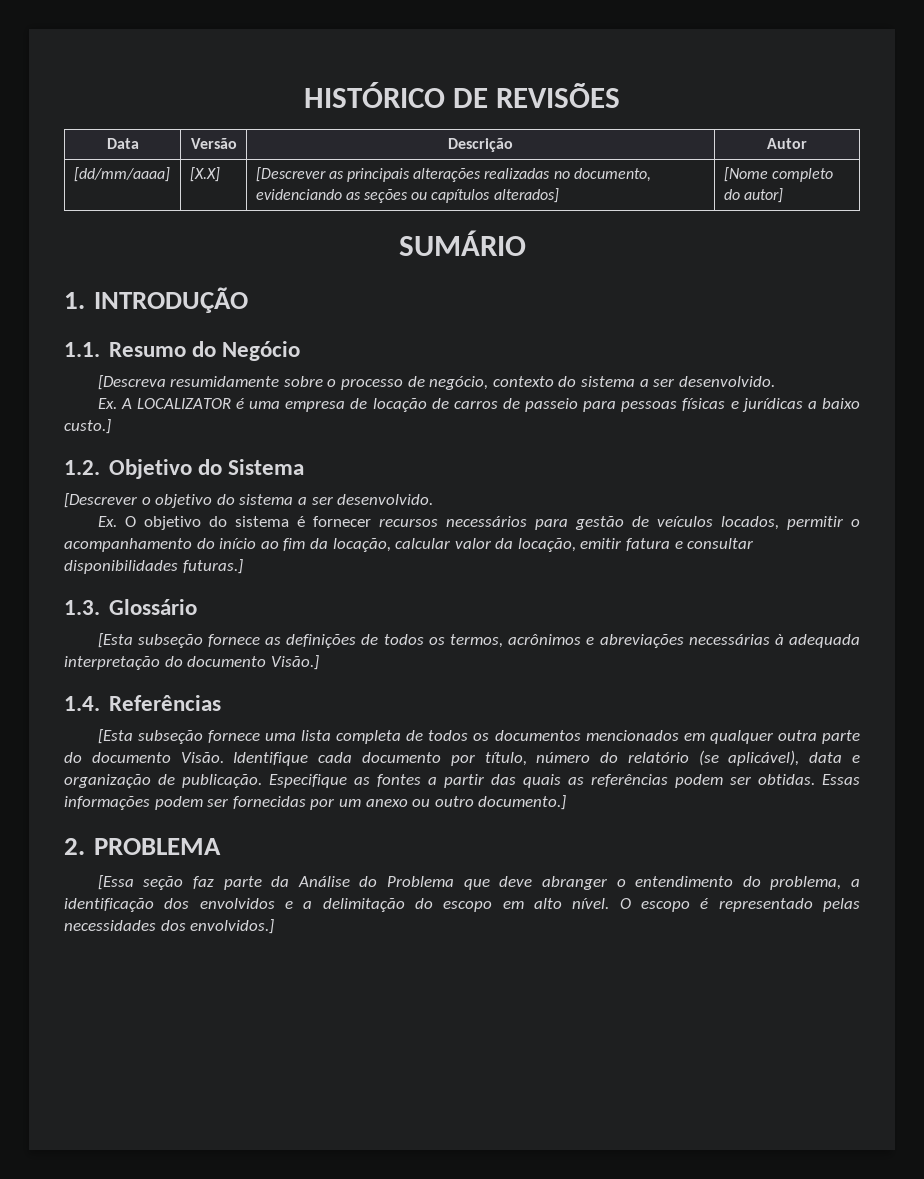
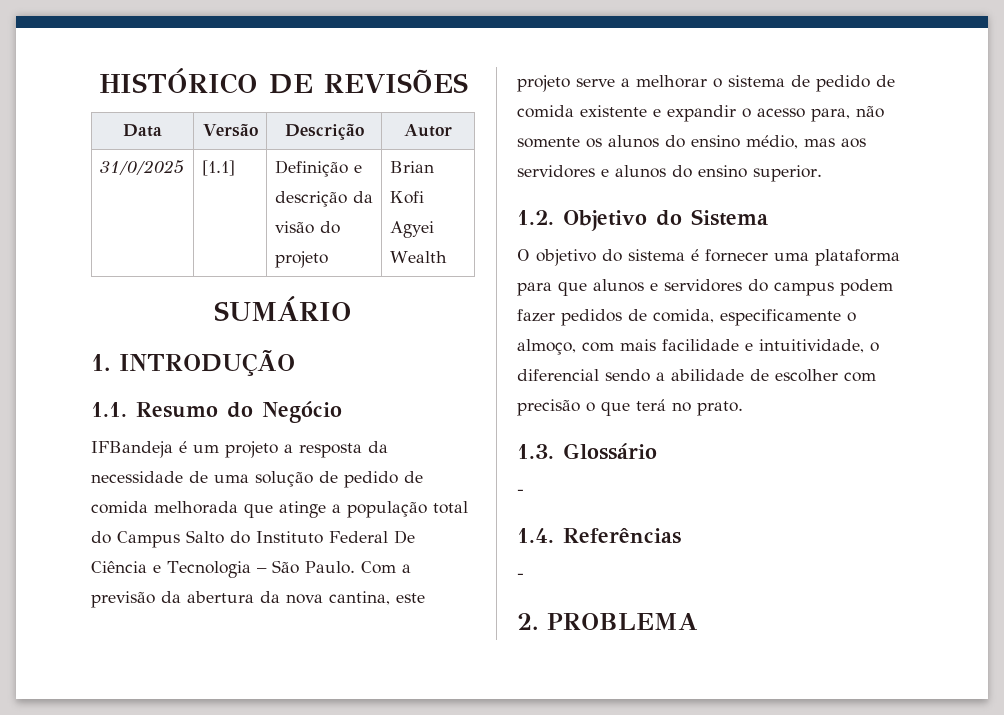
[73,167,170,182] [189,167,220,182] [255,167,651,182] [255,188,559,203] [723,167,833,182] [723,188,783,203] [dd/mm/aaaa] | [X.X] | [Descrever as principais alterações realizadas no documento, evidenciando as seções ou capítulos alterados] | [Nome completo do autor] -> [99,160,184,175] [201,160,235,176] [274,160,362,177] [274,191,373,207] [274,221,340,234] [274,251,328,268] [389,161,434,173] [389,191,424,204] [389,221,434,238] [389,251,447,263] 31/0/2025 | [1.1] | Definição e descrição da visão do projeto | Brian Kofi Agyei Wealth
[97,375,775,390] [97,398,861,412] [64,419,111,434] [64,459,304,479] [64,493,434,508] [97,516,117,527] [Descreva resumidamente sobre o processo de negócio, contexto do sistema a ser desenvolvido. // Ex. A LOCALIZATOR é uma empresa de locação de carros de passeio para pessoas físicas e jurídicas a baixo custo.] // 1.2. Objetivo do Sistema // [Descrever o objetivo do sistema a ser desenvolvido. // Ex. -> [91,441,388,458] [91,471,423,488] [91,501,468,518] [91,530,415,548] [91,560,411,578] [91,591,425,608] [517,75,895,92] [517,105,884,122] [517,135,866,149] [517,165,822,182] [517,209,768,231] IFBandeja é um projeto a resposta da necessidade de uma solução de pedido de comida melhorada que atinge a população total do Campus Salto do Instituto Federal De Ciência e Tecnologia – São Paulo. Com a previsão da abertura da nova cantina, este projeto serve a melhorar o sistema de pedido de comida existente e expandir o acesso para, não somente os alunos do ensino médio, mas aos servidores e alunos do ensino superior. // 1.2. Objetivo do Sistema //
[378,516,860,530] [64,538,754,552] [64,559,243,574] [64,599,197,615] [97,633,861,648] [64,655,319,670] [64,695,221,711] [97,729,861,744] [64,750,861,766] [64,774,860,788] [64,795,567,810] [64,838,221,855] [97,875,860,890] [64,898,861,912] [64,919,275,934] recursos necessários para gestão de veículos locados, permitir o acompanhamento do início ao fim da locação, calcular valor da locação, emitir fatura e consultar disponibilidades futuras.] // 1.3. Glossário // [Esta subseção fornece as definições de todos os termos, acrônimos e abreviações necessárias à adequada interpretação do documento Visão.] // 1.4. Referências // [Esta subseção fornece uma lista completa de todos os documentos mencionados em qualquer outra parte do documento Visão. Identifique cada documento por título, número do relatório (se aplicável), data e organização de publicação. Especifique as fontes a partir das quais as referências podem ser obtidas. Essas informações podem ser fornecidas por um anexo ou outro documento.] // 2. PROBLEMA // [Essa seção faz parte da Análise do Problema que deve abranger o entendimento do problema, a identificação dos envolvidos e a delimitação do escopo em alto nível. O escopo é representado pelas necessidades dos envolvidos.] -> [774,249,900,266] [517,279,893,296] [517,309,856,326] [517,339,879,355] [517,369,876,382] [517,399,743,416] [517,443,657,460] [517,489,524,495] [517,528,681,544] [517,573,524,579] [517,613,698,630] uma plataforma para que alunos e servidores do campus podem fazer pedidos de comida, especificamente o almoço, com mais facilidade e intuitividade, o diferencial sendo a abilidade de escolher com precisão o que terá no prato. // 1.3. Glossário // - // 1.4. Referências // - // 2. PROBLEMA

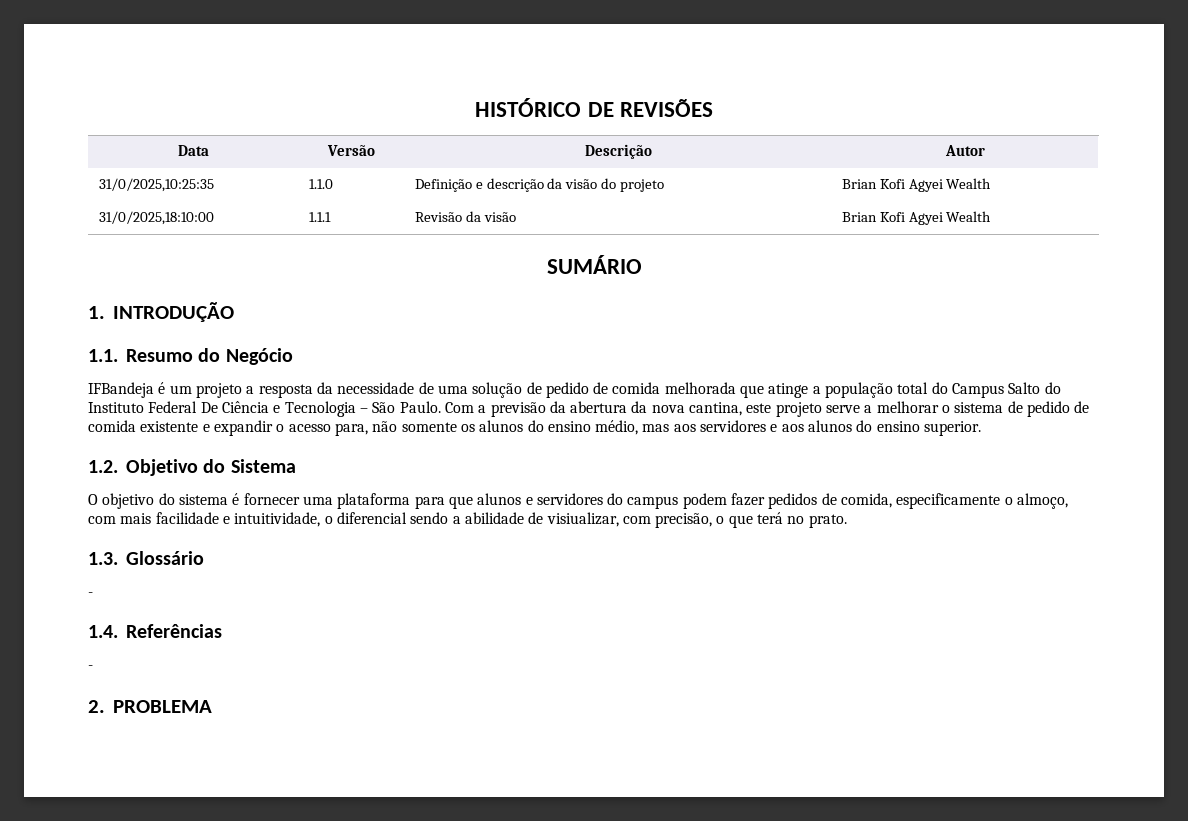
[99,160,184,175] [201,160,235,176] 31/0/2025 | [1.1] -> [98,178,214,192] [308,179,333,189] 31/0/2025,10:25:35 | 1.1.0
(447, 257) none -> [98,211,214,225] [308,212,331,222] [414,211,516,222] [841,211,992,225] // 31/0/2025,18:10:00 | 1.1.1 | Revisão da visão | Brian Kofi Agyei Wealth
(609, 173) none -> [781,424,804,432] aos
[775,369,876,382] [517,399,580,416] escolher com precisão -> [546,512,713,528] visiualizar, com precisão,

